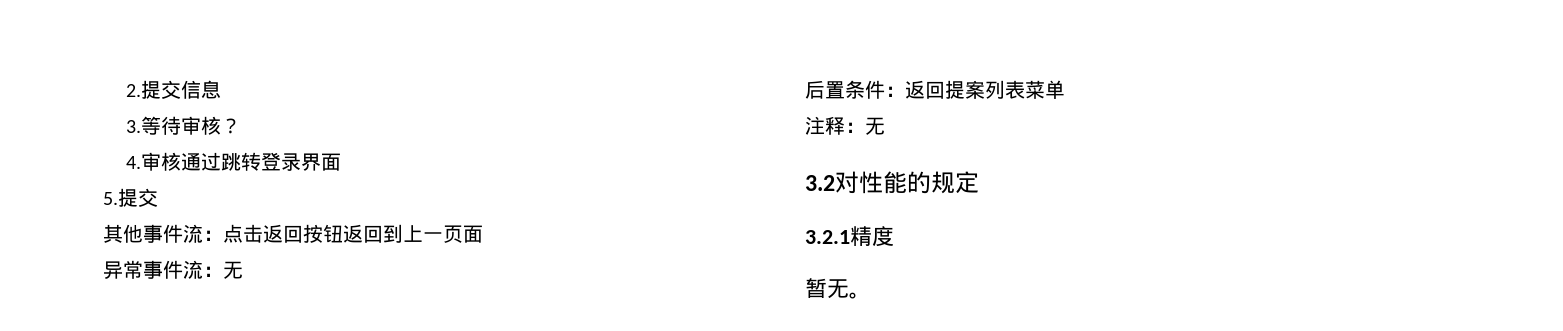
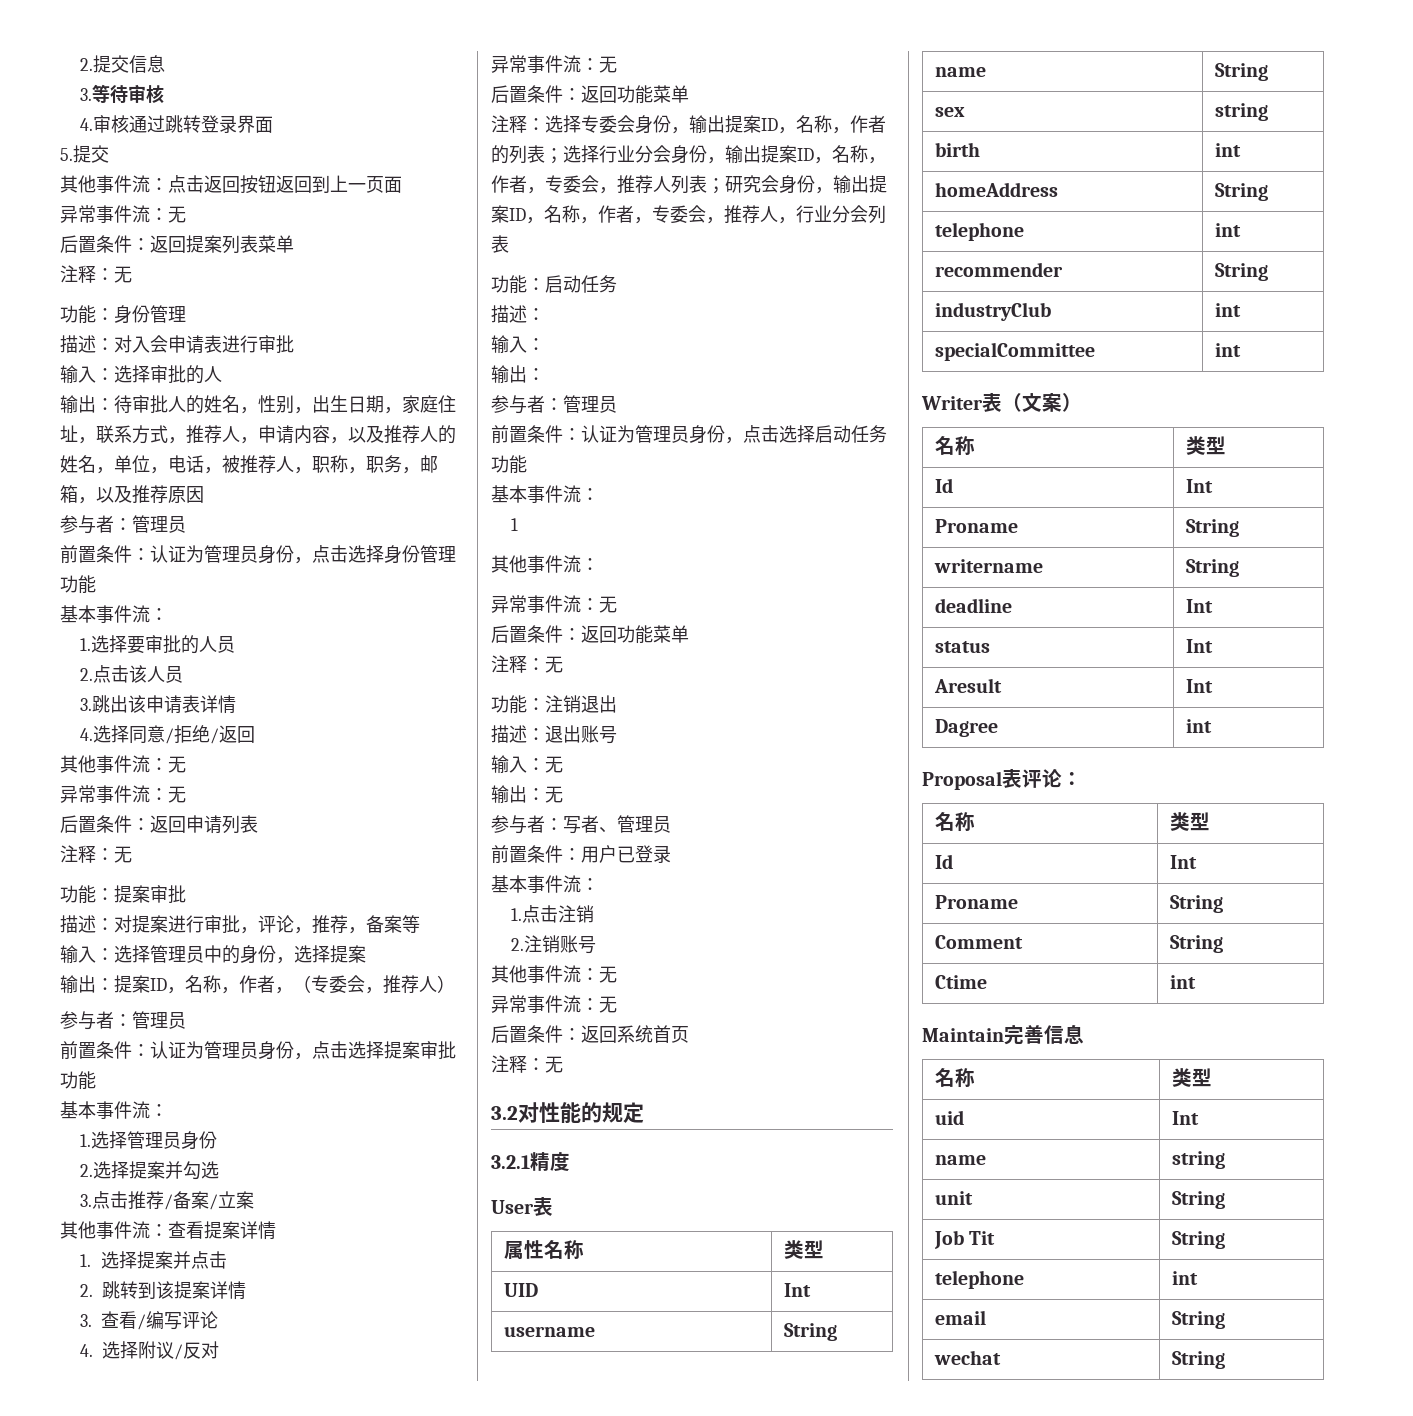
[220,118,241,134] ？ -> (165, 94) none
(885, 126) none -> [60,305,186,324] [60,335,294,354] [60,365,222,384] [60,395,456,414] [60,425,456,444] [60,455,438,474] [60,485,204,504] [60,515,186,534] [60,545,456,564] [60,575,96,594] [60,605,168,623] [80,635,236,654] [80,665,184,683] [80,695,237,714] [80,725,256,744] [60,755,186,773] [60,785,186,803] [60,815,258,834] [60,845,132,863] [60,885,186,904] [60,915,420,934] [60,945,366,964] [60,975,455,994] [60,1011,186,1030] [60,1041,456,1060] [60,1071,96,1090] [60,1101,168,1119] [80,1131,218,1150] [80,1161,220,1180] [80,1191,255,1210] [60,1221,276,1240] [80,1251,227,1269] [80,1281,247,1300] [80,1311,219,1330] [80,1341,220,1360] [491,55,617,73] [491,85,689,104] [491,115,886,134] [491,145,886,164] [491,175,887,194] [491,205,886,224] [491,235,509,253] [491,275,617,294] [491,305,545,323] [491,335,545,354] [491,365,545,384] [491,395,617,414] [491,425,887,444] [491,455,527,474] [491,485,599,503] [511,518,519,531] [491,555,599,573] [491,595,617,613] [491,625,689,644] [491,655,563,673] [491,695,617,714] [491,725,617,744] [491,755,563,774] [491,785,563,804] [491,815,671,834] [491,845,671,863] [491,875,599,893] [511,905,595,923] [511,935,597,954] [491,965,617,983] [491,995,617,1013] [491,1025,689,1043] [491,1055,563,1073] // 功能：身份管理 // 描述：对入会申请表进行审批 // 输入：选择审批的人 // 输出：待审批人的姓名，性别，出生日期，家庭住址，联系方式，推荐人，申请内容，以及推荐人的姓名，单位，电话，被推荐人，职称，职务，邮箱，以及推荐原因 // 参与者：管理员 // 前置条件：认证为管理员身份，点击选择身份管理功能 // 基本事件流： // 1.选择要审批的人员 // 2.点击该人员 // 3.跳出该申请表详情 // 4.选择同意/拒绝/返回 // 其他事件流：无 // 异常事件流：无 // 后置条件：返回申请列表 // 注释：无 // 功能：提案审批 // 描述：对提案进行审批，评论，推荐，备案等 // 输入：选择管理员中的身份，选择提案 // 输出：提案ID，名称，作者，（专委会，推荐人） // 参与者：管理员 // 前置条件：认证为管理员身份，点击选择提案审批功能 // 基本事件流： // 1.选择管理员身份 // 2.选择提案并勾选 // 3.点击推荐/备案/立案 // 其他事件流：查看提案详情 // 1.选择提案并点击 // 2.跳转到该提案详情 // 3.查看/编写评论 // 4.选择附议/反对 // 异常事件流：无 // 后置条件：返回功能菜单 // 注释：选择专委会身份，输出提案ID，名称，作者的列表；选择行业分会身份，输出提案ID，名称，作者，专委会，推荐人列表；研究会身份，输出提案ID，名称，作者，专委会，推荐人，行业分会列表 // 功能：启动任务 // 描述： // 输入： // 输出： // 参与者：管理员 // 前置条件：认证为管理员身份，点击选择启动任务功能 // 基本事件流： // 1 // 其他事件流： // 异常事件流：无 // 后置条件：返回功能菜单 // 注释：无 // 功能：注销退出 // 描述：退出账号 // 输入：无 // 输出：无 // 参与者：写者、管理员 // 前置条件：用户已登录 // 基本事件流： // 1.点击注销 // 2.注销账号 // 其他事件流：无 // 异常事件流：无 // 后置条件：返回系统首页 // 注释：无
[805,278,871,299] 暂无。 -> [491,1196,553,1216] [504,1240,585,1260] [784,1240,825,1259] [504,1283,539,1297] [784,1283,812,1297] [504,1326,596,1337] [784,1323,838,1341] [935,67,987,77] [1215,63,1269,81] [935,107,966,117] [1215,103,1269,121] [935,142,981,157] [1215,143,1242,157] [935,182,1059,197] [1215,183,1269,201] [935,222,1025,241] [1215,223,1242,237] [935,262,1064,277] [1215,263,1269,281] [935,302,1052,321] [1215,303,1242,317] [935,342,1096,361] [1215,343,1242,357] [921,392,1082,412] [935,436,976,456] [1186,436,1227,455] [935,478,954,493] [1186,479,1214,493] [935,519,1019,533] [1186,519,1240,537] [934,559,1044,573] [1186,559,1240,577] [935,598,1013,613] [1186,599,1214,613] [935,641,991,653] [1186,639,1214,653] [934,678,1003,693] [1186,679,1214,693] [935,719,999,737] [1186,719,1213,733] [922,768,1082,790] [935,812,976,832] [1170,812,1211,831] [935,854,954,869] [1170,855,1198,869] [935,895,1019,909] [1170,895,1224,913] [935,935,1024,949] [1170,935,1224,953] [935,975,988,989] [1170,975,1197,989] [922,1024,1084,1045] [935,1068,976,1088] [1172,1068,1213,1087] [935,1110,965,1125] [1172,1111,1200,1125] [935,1155,987,1165] [1172,1151,1226,1169] [935,1191,974,1205] [1172,1191,1226,1209] [934,1230,996,1249] [1172,1231,1226,1249] [935,1270,1025,1289] [1172,1271,1199,1285] [935,1310,987,1325] [1172,1311,1226,1329] [934,1350,1002,1365] [1172,1351,1226,1369] User表 // 属性名称 | 类型 // UID | Int // username | String // name | String // sex | string // birth | int // homeAddress | String // telephone | int // recommender | String // industryClub | int // specialCommittee | int // Writer表（文案） // 名称 | 类型 // Id | Int // Proname | String // writername | String // deadline | Int // status | Int // Aresult | Int // Dagree | int // Proposal表评论： // 名称 | 类型 // Id | Int // Proname | String // Comment | String // Ctime | int // Maintain完善信息 // 名称 | 类型 // uid | Int // name | string // unit | String // Job Tit | String // telephone | int // email | String // wechat | String

